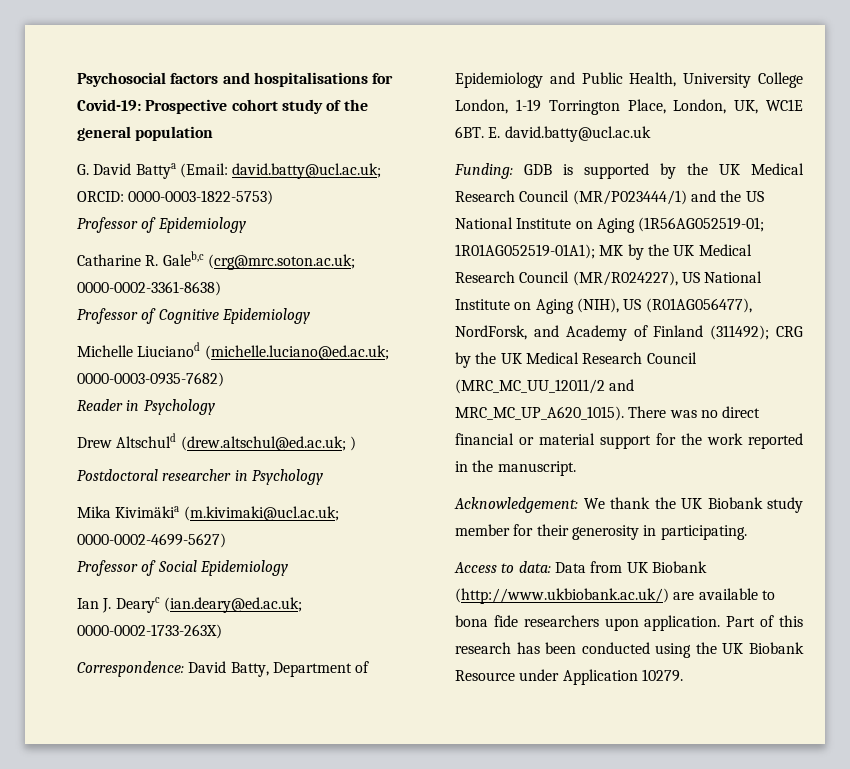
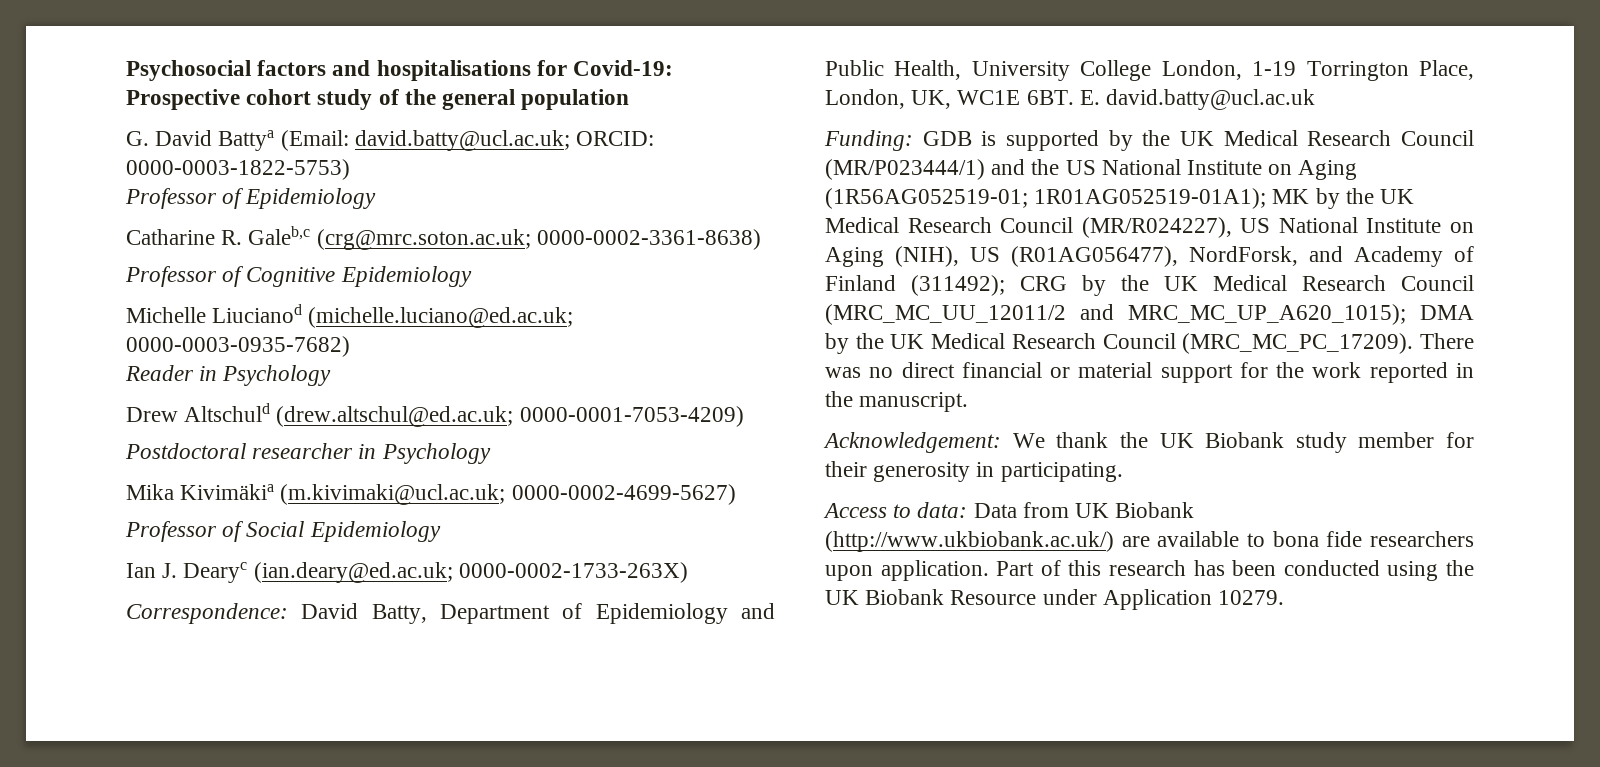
[349,436,356,451] ) -> [519,406,744,427] 0000-0001-7053-4209)
[455,406,624,421] MRC_MC_UP_A620_1015). -> [1128,304,1474,325] [825,333,1414,354] MRC_MC_UP_A620_1015); DMA by the UK Medical Research Council (MRC_MC_PC_17209).

